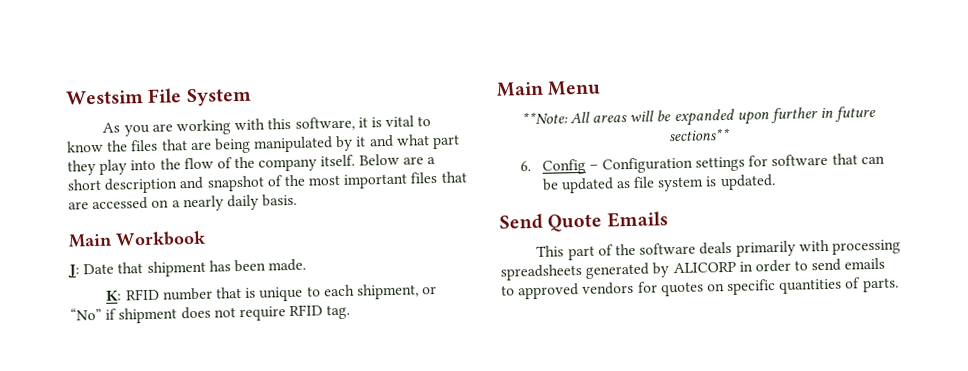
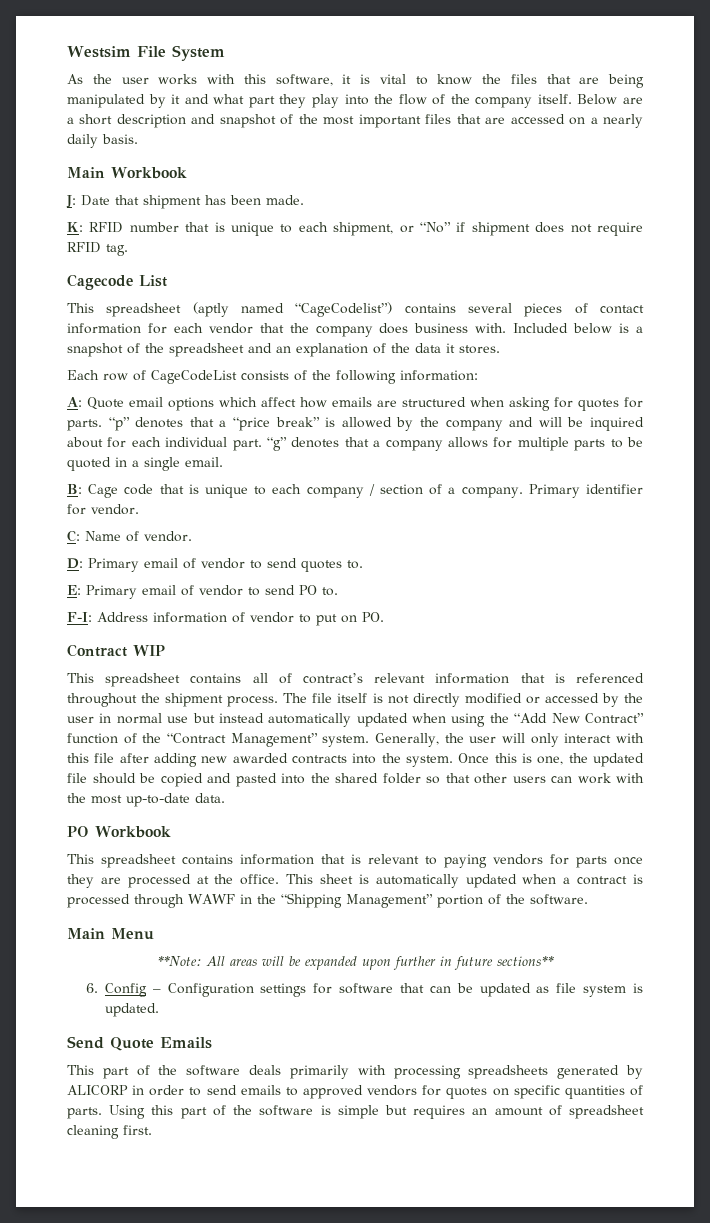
[123,119,231,137] you are working -> [92,74,198,85] the user works
(351, 312) none -> [67,274,167,290] [67,302,644,317] [67,323,643,337] [67,343,500,357] [67,370,478,384] [67,397,643,411] [67,417,645,431] [67,437,643,451] [67,457,223,471] [67,484,643,498] [67,504,139,515] [67,530,192,542] [67,558,363,572] [67,585,338,599] [67,612,384,626] [67,644,165,657] [67,673,644,687] [67,693,643,707] [67,713,644,727] [67,733,644,747] [67,753,644,767] [67,773,644,787] [67,793,225,807] [67,826,171,838] [67,854,643,868] [67,874,643,888] [67,893,588,908] // Cagecode List // This spreadsheet (aptly named “CageCodelist”) contains several pieces of contact information for each vendor that the company does business with. Included below is a snapshot of the spreadsheet and an explanation of the data it stores. // Each row of CageCodeList consists of the following information: // A: Quote email options which affect how emails are structured when asking for quotes for parts. “p” denotes that a “price break” is allowed by the company and will be inquired about for each individual part. “g” denotes that a company allows for multiple parts to be quoted in a single email. // B: Cage code that is unique to each company / section of a company. Primary identifier for vendor. // C: Name of vendor. // D: Primary email of vendor to send quotes to. // E: Primary email of vendor to send PO to. // F-I: Address information of vendor to put on PO. // Contract WIP // This spreadsheet contains all of contract’s relevant information that is referenced throughout the shipment process. The file itself is not directly modified or accessed by the user in normal use but instead automatically updated when using the “Add New Contract” function of the “Contract Management” system. Generally, the user will only interact with this file after adding new awarded contracts into the system. Once this is one, the updated file should be copied and pasted into the shared folder so that other users can work with the most up-to-date data. // PO Workbook // This spreadsheet contains information that is relevant to paying vendors for parts once they are processed at the office. This sheet is automatically updated when a contract is processed through WAWF in the “Shipping Management” portion of the software.
(899, 285) none -> [109,1105,644,1119] [67,1125,152,1139] Using this part of the software is simple but requires an amount of spreadsheet cleaning first.

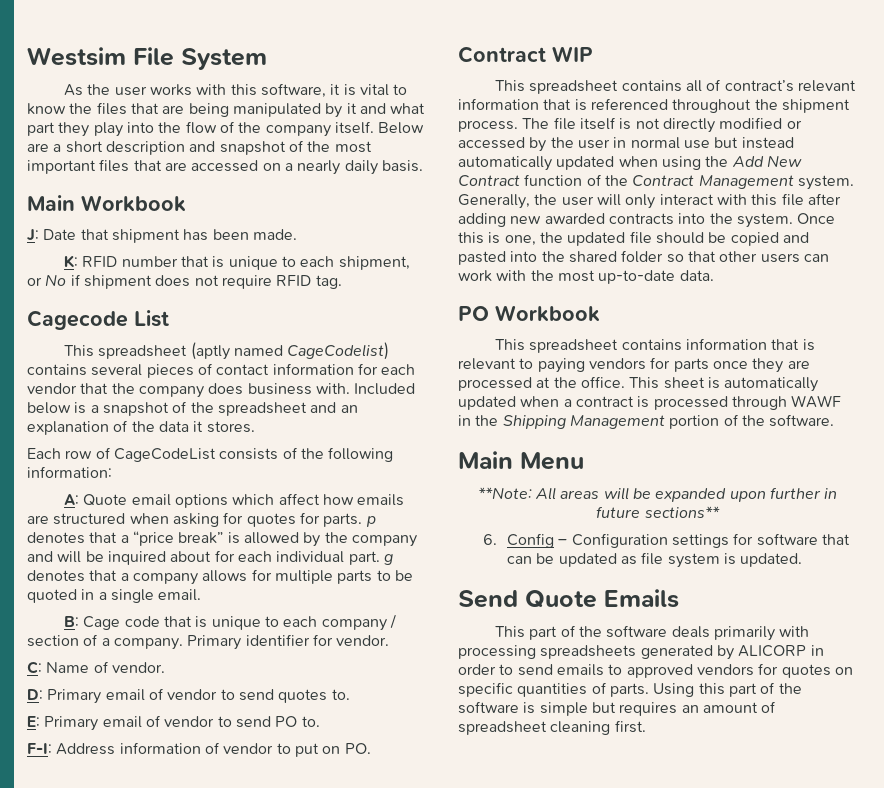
[419,222,451,233] “No” -> [45,274,67,287] No
[295,302,393,317] “CageCodelist”) -> [287,342,390,360] CageCodelist)
[108,417,130,431] “p” -> [365,516,376,527] p
[267,437,287,451] “g” -> [383,554,393,565] g
[514,713,644,724] “Add New Contract” -> [731,155,802,168] [458,175,520,186] Add New Contract
[167,733,318,747] “Contract Management” -> [632,175,794,189] Contract Management
[280,893,433,908] “Shipping Management” -> [502,415,665,429] Shipping Management

